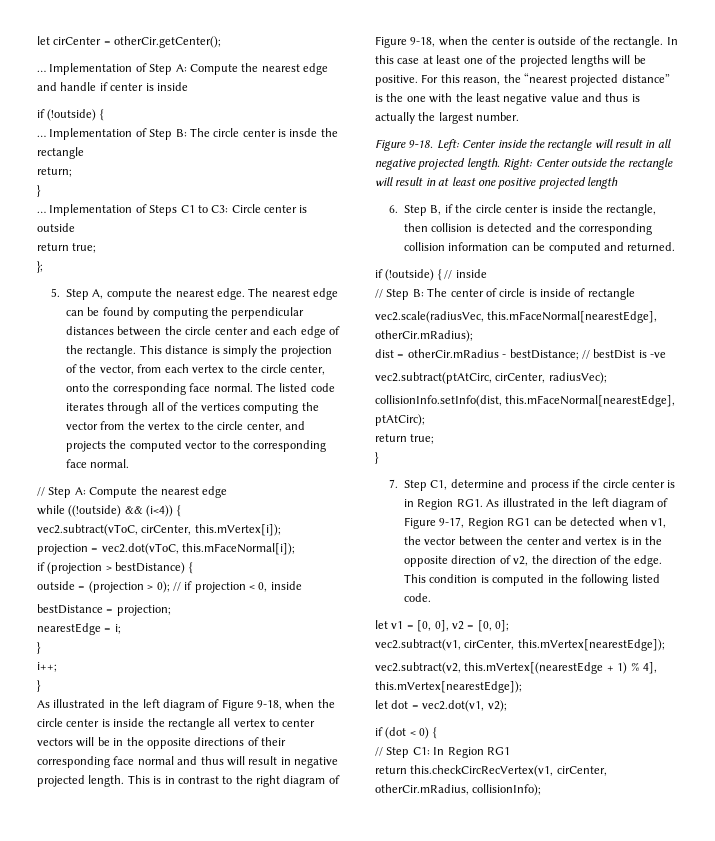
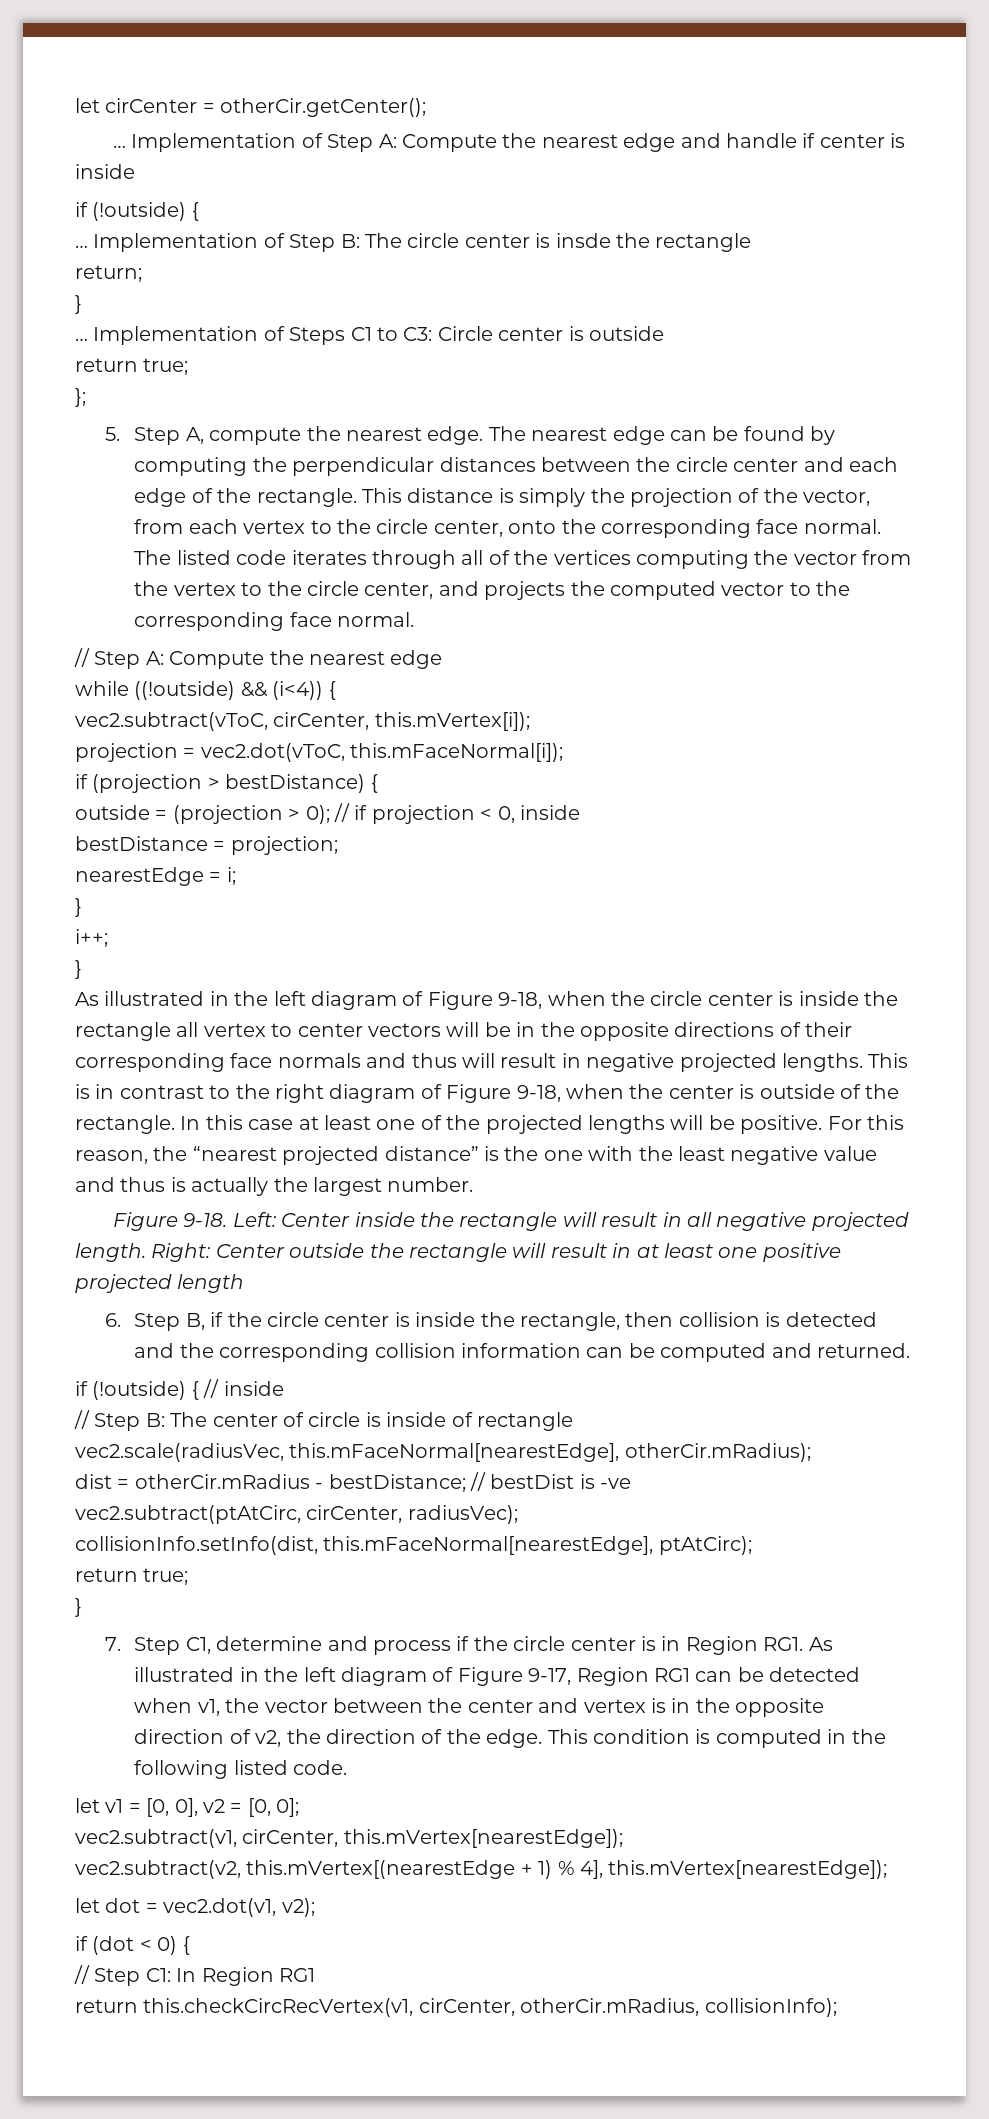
[137,756,174,765] normal -> [277,1053,361,1068] normals
[88,775,125,787] length. -> [781,1053,863,1072] lengths.

